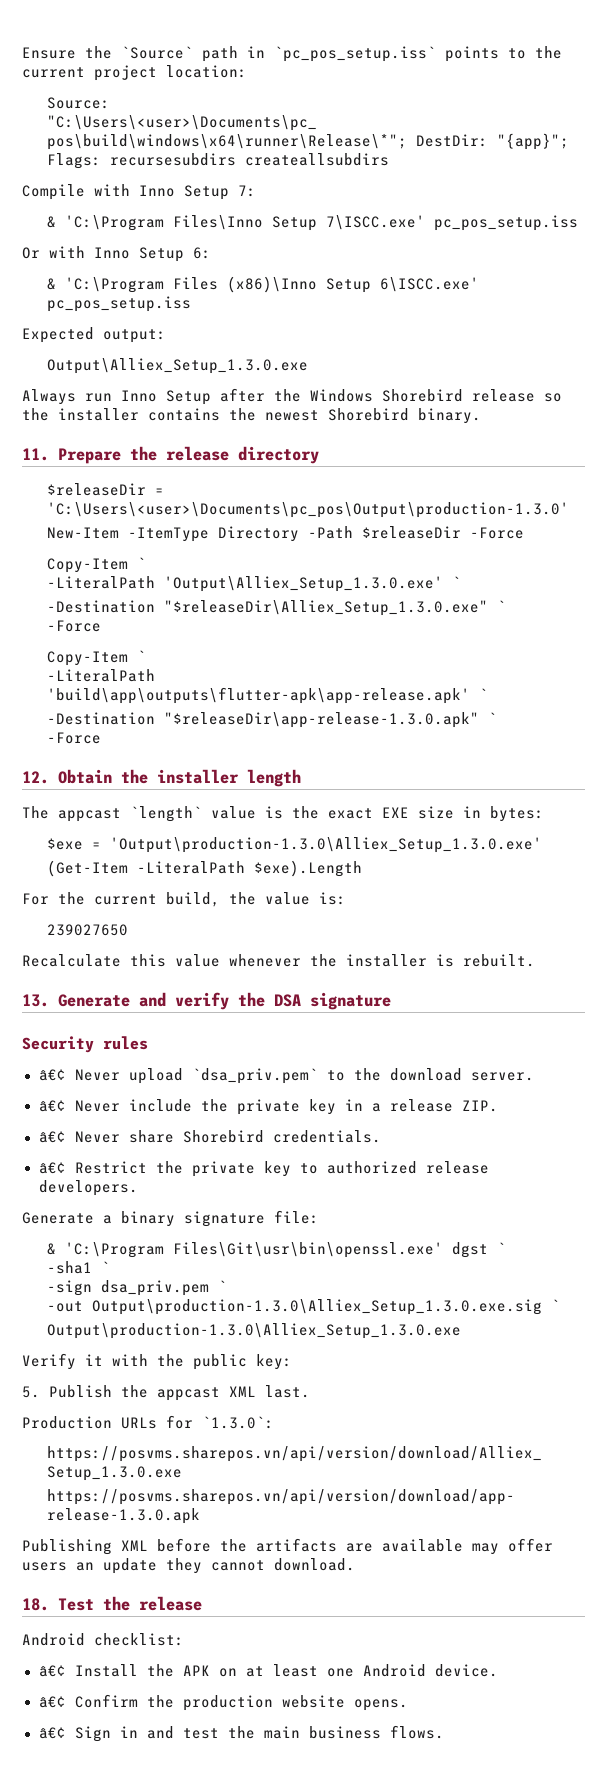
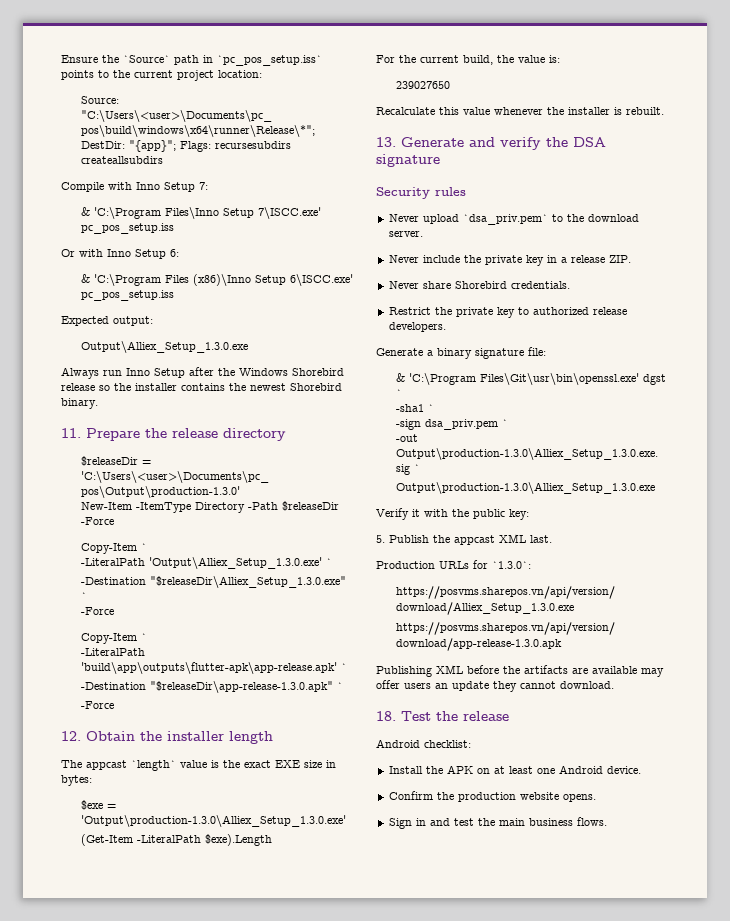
[38,1069,66,1081] â€¢ -> (466, 191) none
[38,1100,66,1112] â€¢ -> (423, 234) none
[38,1131,66,1143] â€¢ -> (631, 259) none
[38,1162,66,1174] â€¢ -> (570, 285) none
[38,1665,66,1677] â€¢ -> (471, 744) none
[38,1696,66,1708] â€¢ -> (641, 770) none
[38,1727,66,1739] â€¢ -> (596, 798) none

